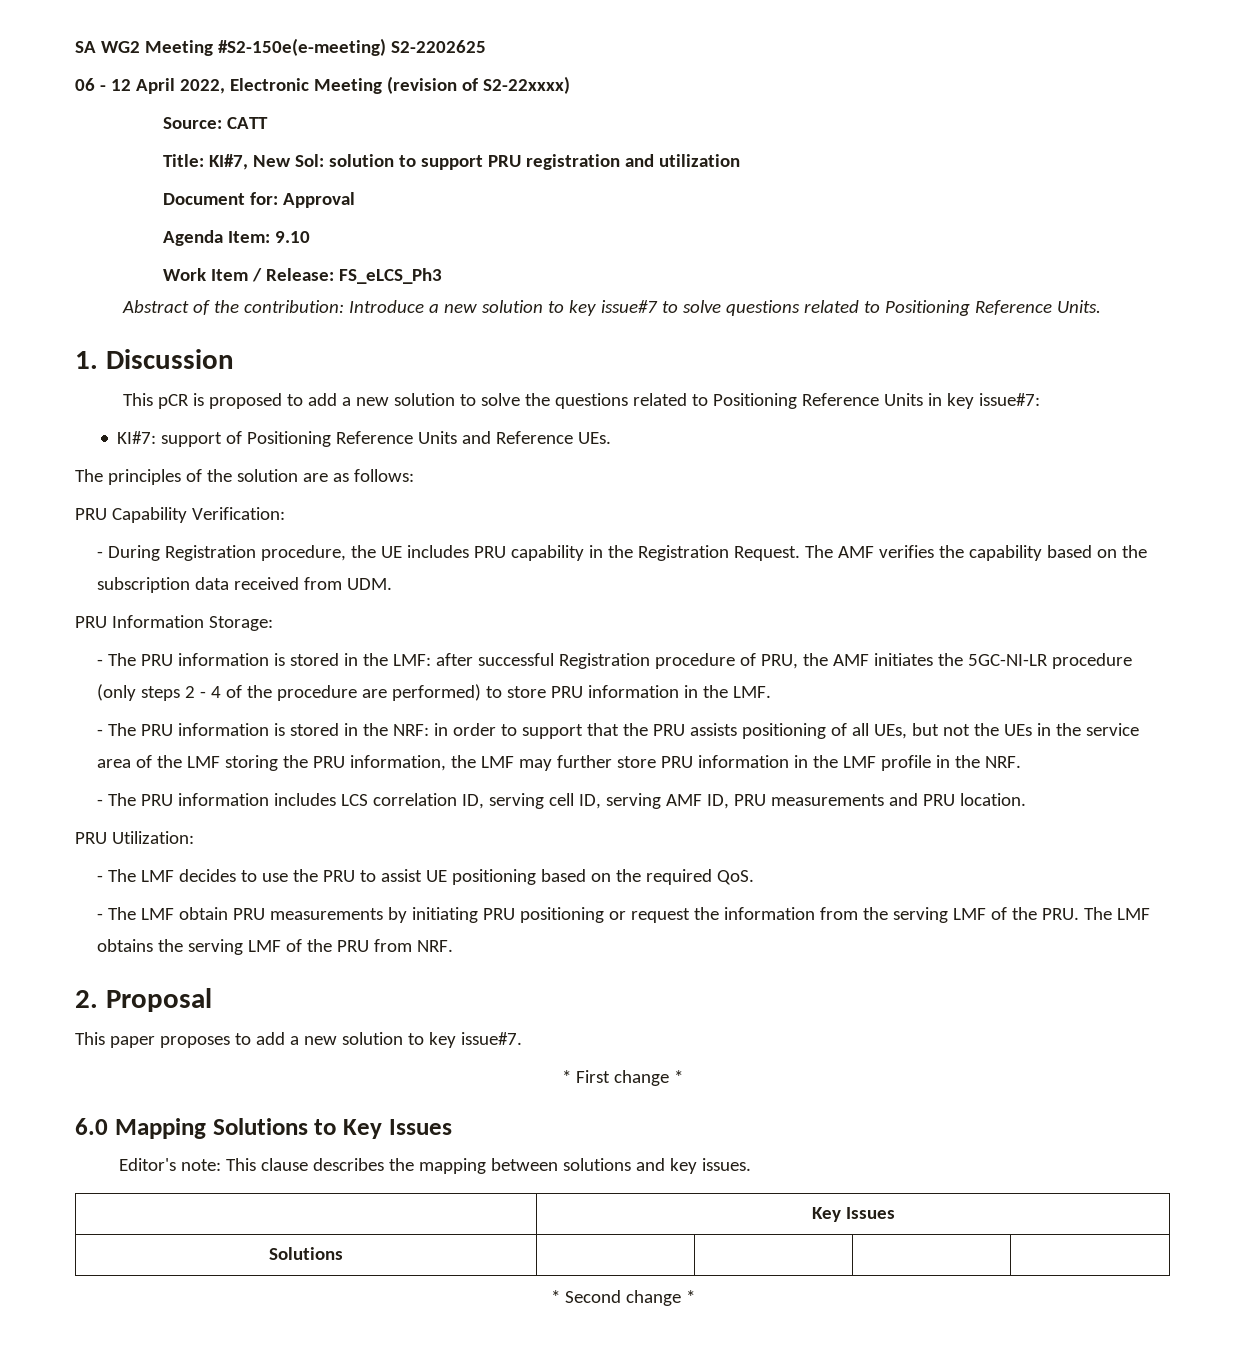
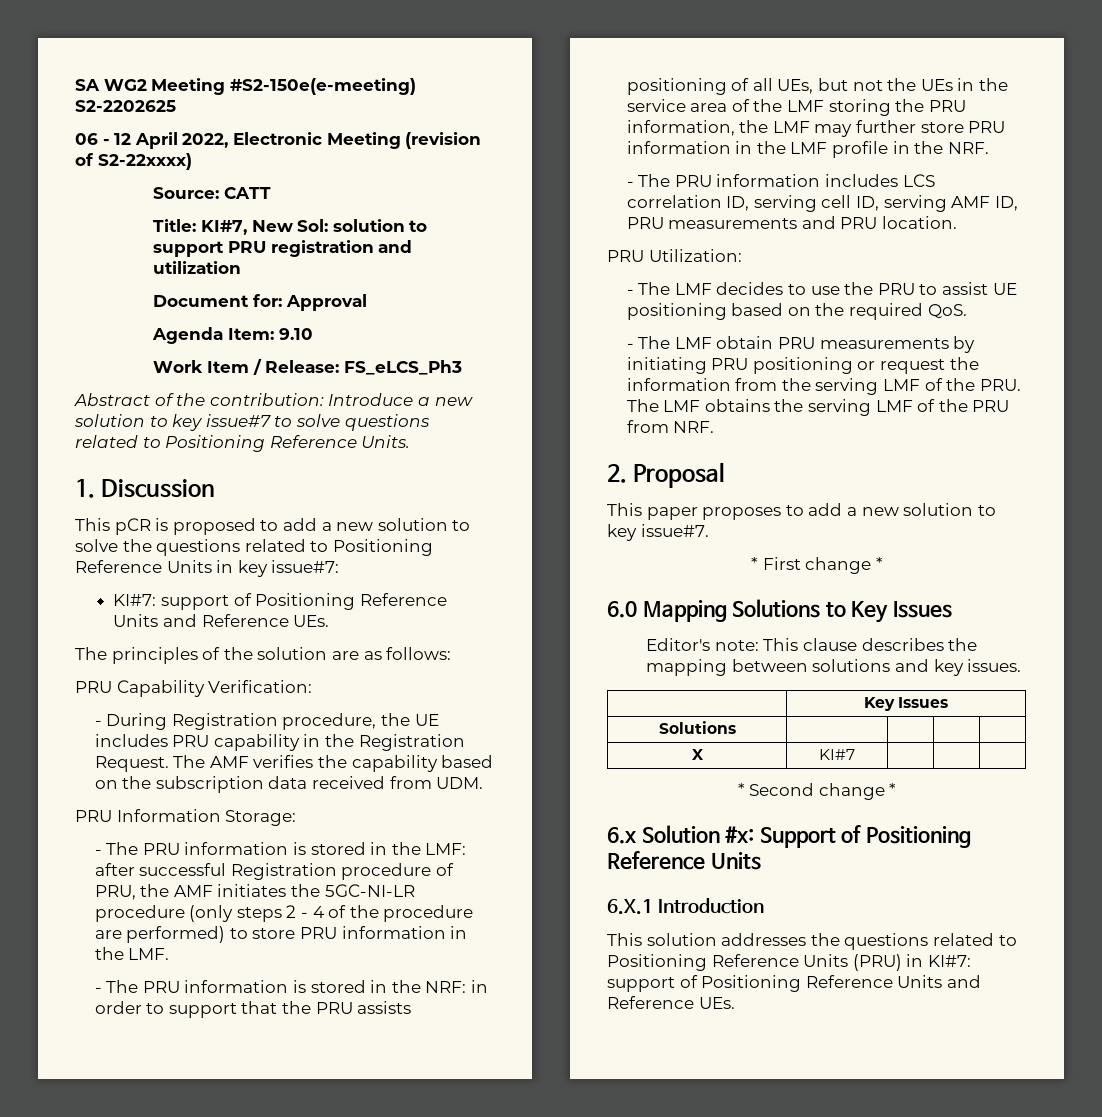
(343, 1253) none -> [691,749,704,760] [819,749,855,760] // X | KI#7 | | |
(695, 1296) none -> [607,825,971,848] [607,851,761,870] [607,898,764,915] [607,933,1017,950] [607,954,971,971] [607,975,981,992] [607,996,735,1009] // 6.x Solution #x: Support of Positioning Reference Units // 6.X.1 Introduction // This solution addresses the questions related to Positioning Reference Units (PRU) in KI#7: support of Positioning Reference Units and Reference UEs.

